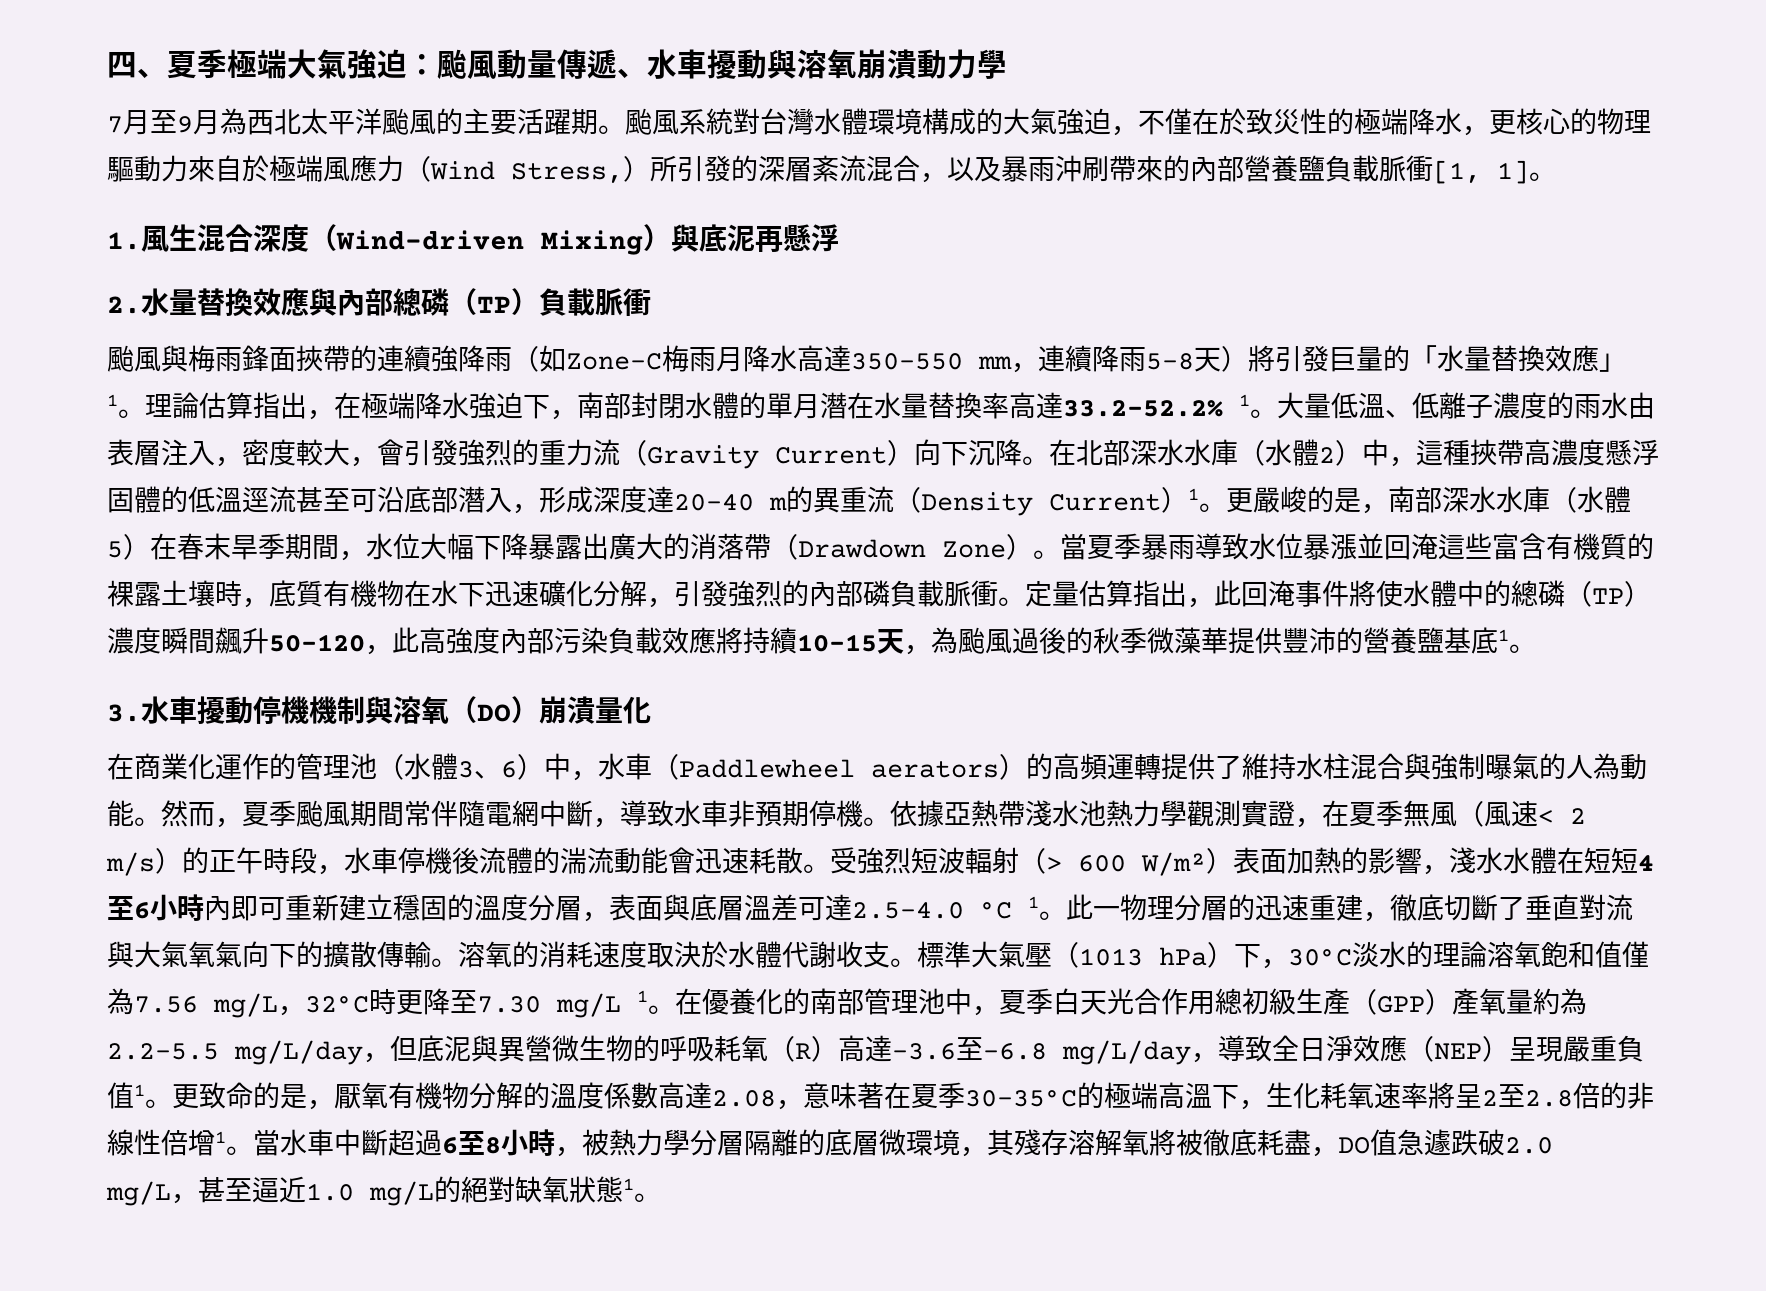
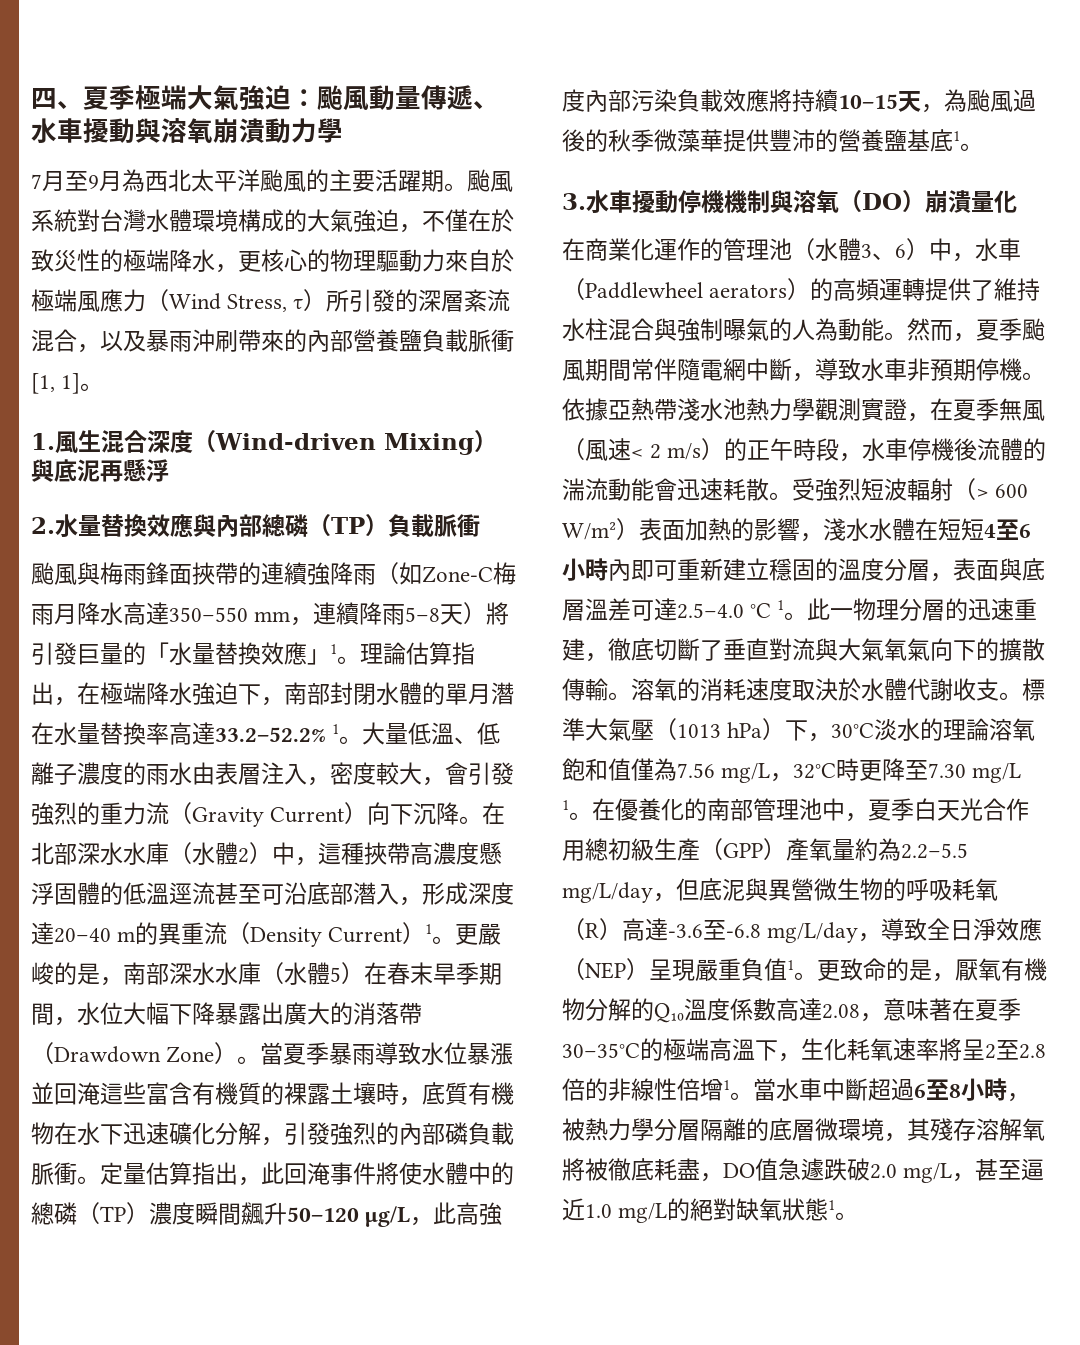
(623, 173) none -> [293,299,304,309] τ
(365, 643) none -> [365,1206,411,1227] μg/L
(550, 1095) none -> [654,1003,684,1023] Q₁₀

